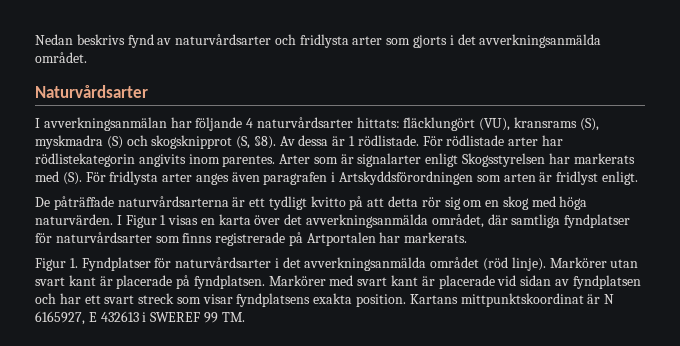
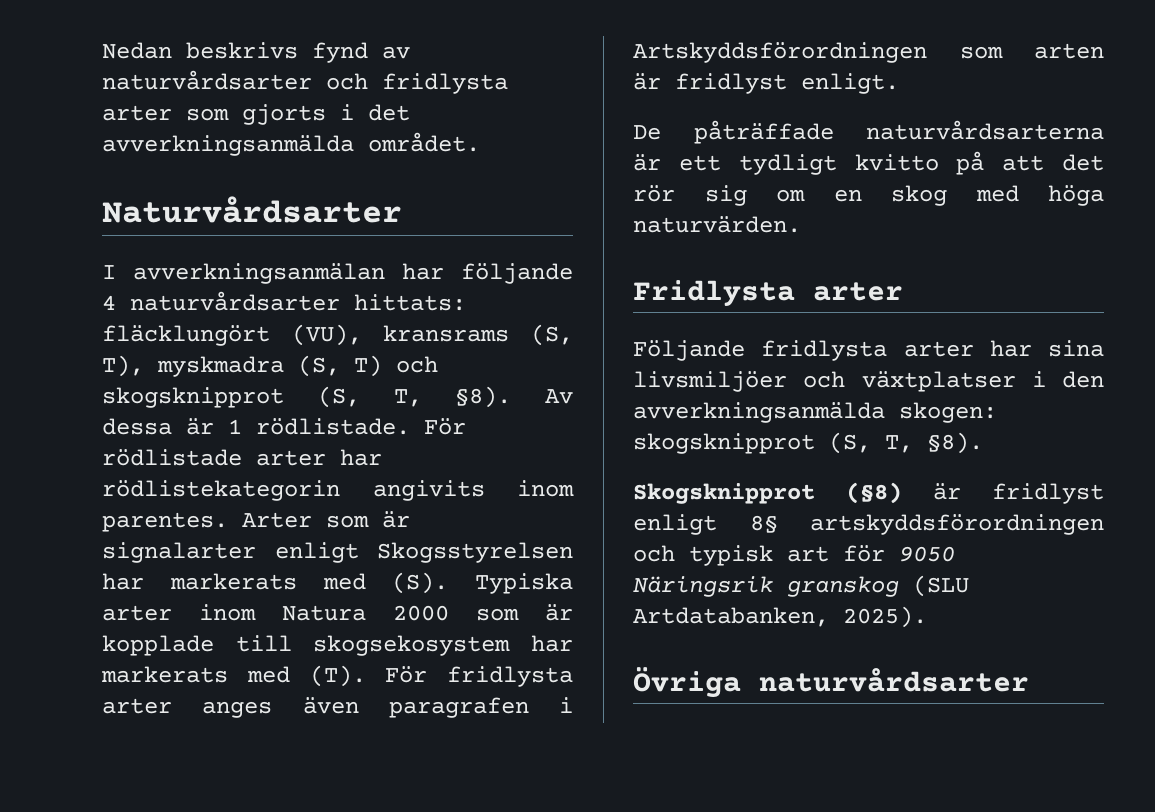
[579,118,599,131] [35,135,123,149] (S), myskmadra (S) -> [531,324,573,346] [102,355,382,377] (S, T), myskmadra (S, T)
(251, 142) none -> [393,389,422,407] T,
(82, 178) none -> [475,573,573,594] [102,604,573,621] [102,635,573,656] [101,665,366,687] Typiska arter inom Natura 2000 som är kopplade till skogsekosystem har markerats med (T).
[388,196,419,207] detta -> [1062,154,1104,171] det
[116,214,631,228] [35,232,468,246] [35,257,639,271] [35,275,641,289] [35,293,615,307] [35,311,245,325] I Figur 1 visas en karta över det avverkningsanmälda området, där samtliga fyndplatser för naturvårdsarter som finns registrerade på Artportalen har markerats. // Figur 1. Fyndplatser för naturvårdsarter i det avverkningsanmälda området (röd linje). Markörer utan svart kant är placerade på fyndplatsen. Markörer med svart kant är placerade vid sidan av fyndplatsen och har ett svart streck som visar fyndplatsens exakta position. Kartans mittpunktskoordinat är N 6165927, E 432613 i SWEREF 99 TM. -> [633,280,903,307] [633,340,1104,361] [633,371,1104,392] [633,402,997,423] [633,432,983,454] [633,482,1104,504] [633,514,1104,535] [633,545,955,566] [633,575,969,597] [633,606,927,628] [633,667,1029,698] // Fridlysta arter // Följande fridlysta arter har sina livsmiljöer och växtplatser i den avverkningsanmälda skogen: skogsknipprot (S, T, §8). // Skogsknipprot (§8) är fridlyst enligt 8§ artskyddsförordningen och typisk art för 9050 Näringsrik granskog (SLU Artdatabanken, 2025). // Övriga naturvårdsarter

